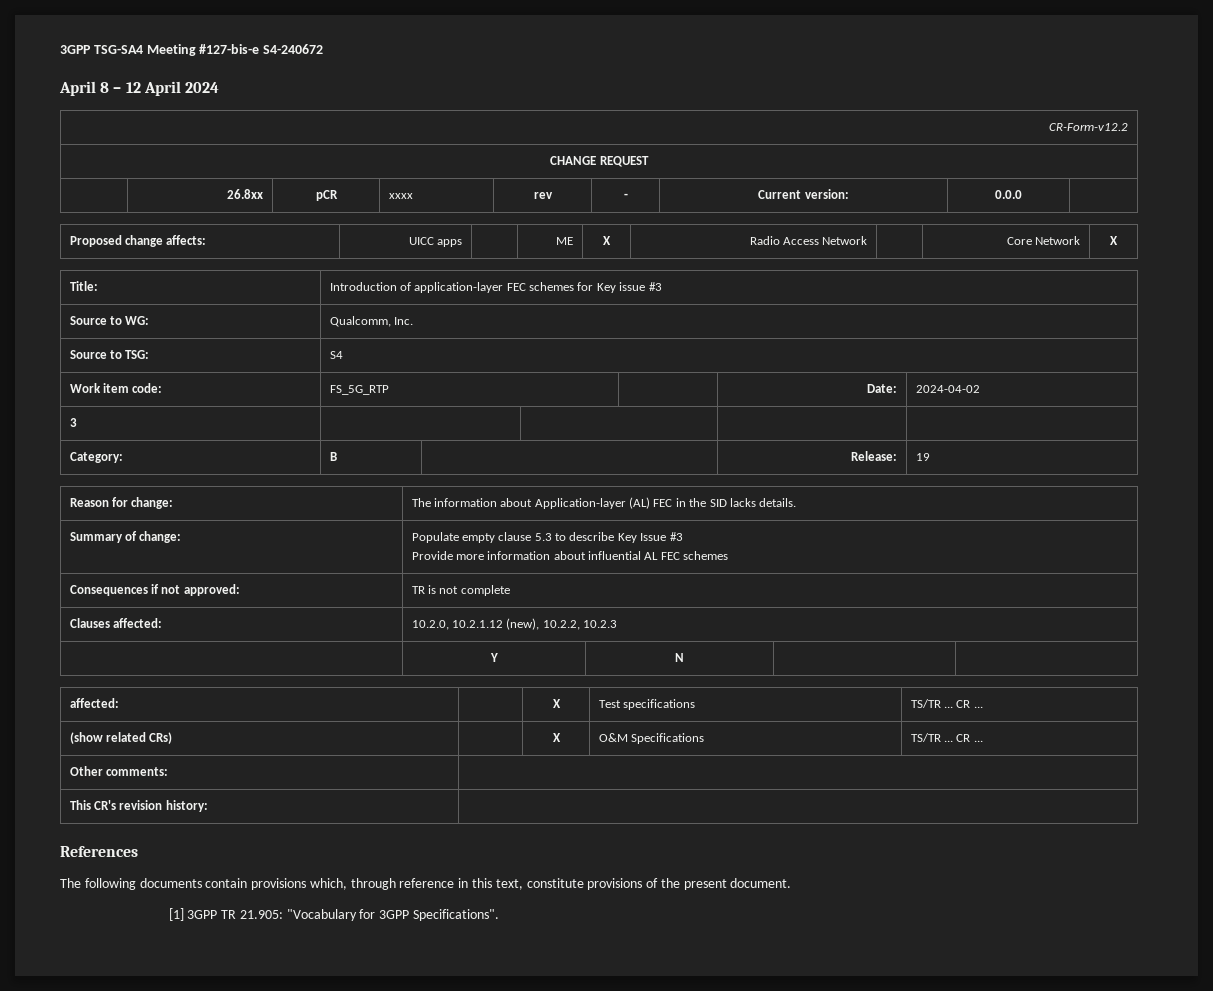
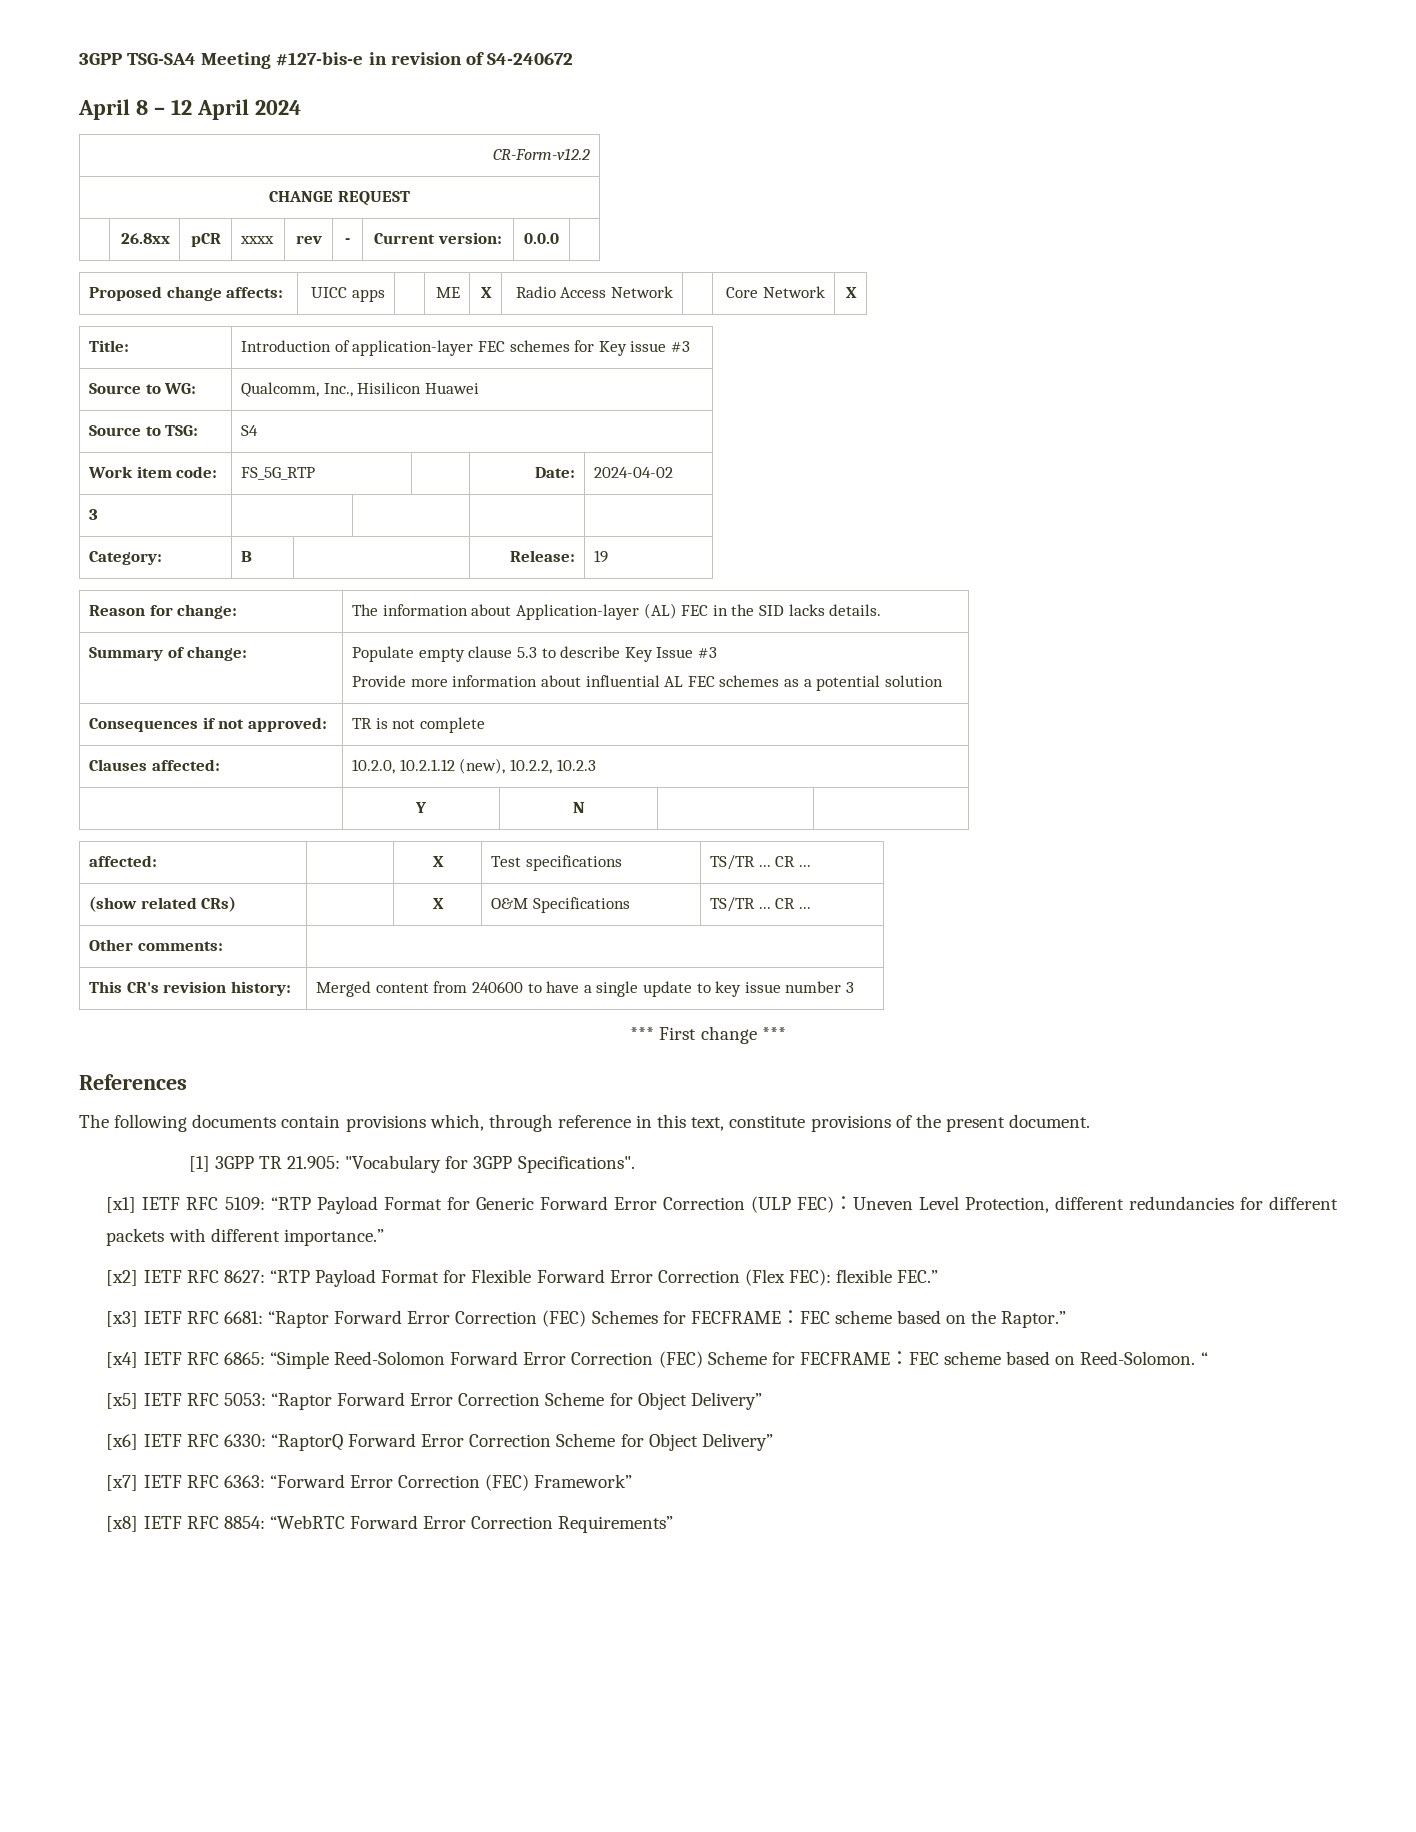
(260, 49) none -> [368,52,484,65] in revision of
[393,317,413,325] Inc. -> [323,382,480,397] Inc., Hisilicon Huawei
(729, 555) none -> [784,675,943,691] as a potential solution
(208, 806) none -> [316,981,854,997] [630,1026,786,1044] Merged content from 240600 to have a single update to key issue number 3 // *** First change ***
(499, 915) none -> [106,1196,1339,1214] [106,1228,384,1246] [106,1269,939,1287] [106,1310,1067,1328] [106,1351,1208,1369] [106,1392,762,1410] [106,1433,773,1451] [106,1474,633,1491] [106,1515,674,1533] // [x1] IETF RFC 5109: “RTP Payload Format for Generic Forward Error Correction (ULP FEC)：Uneven Level Protection, different redundancies for different packets with different importance.” // [x2] IETF RFC 8627: “RTP Payload Format for Flexible Forward Error Correction (Flex FEC): flexible FEC.” // [x3] IETF RFC 6681: “Raptor Forward Error Correction (FEC) Schemes for FECFRAME：FEC scheme based on the Raptor.” // [x4] IETF RFC 6865: “Simple Reed-Solomon Forward Error Correction (FEC) Scheme for FECFRAME：FEC scheme based on Reed-Solomon. “ // [x5] IETF RFC 5053: “Raptor Forward Error Correction Scheme for Object Delivery” // [x6] IETF RFC 6330: “RaptorQ Forward Error Correction Scheme for Object Delivery” // [x7] IETF RFC 6363: “Forward Error Correction (FEC) Framework” // [x8] IETF RFC 8854: “WebRTC Forward Error Correction Requirements”

